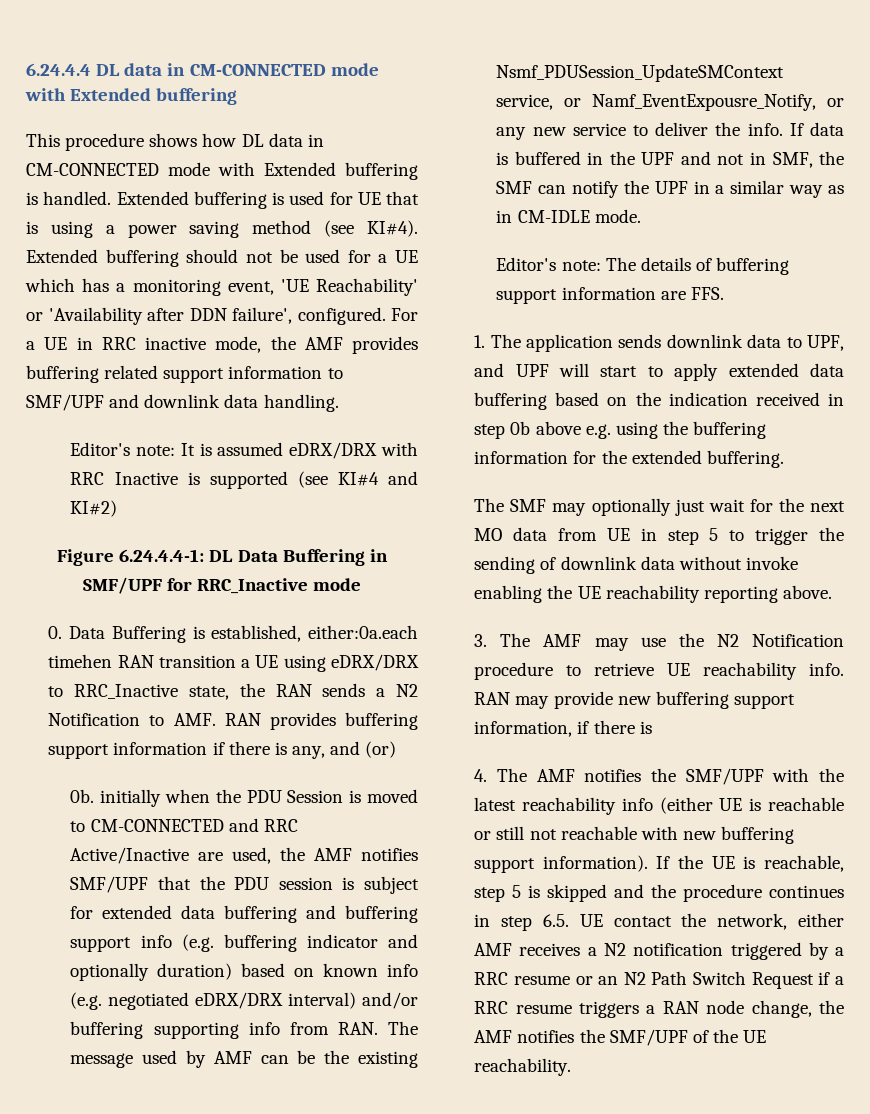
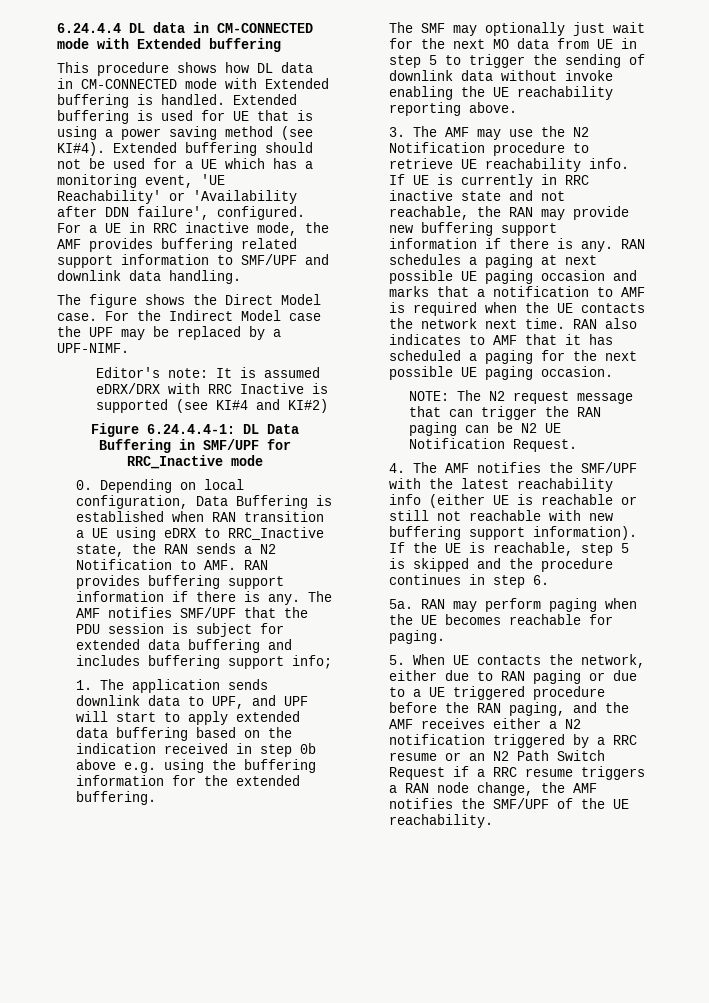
(339, 403) none -> [57,294,321,308] [57,310,321,321] [57,326,281,340] [57,343,129,353] // The figure shows the Direct Model case. For the Indirect Model case the UPF may be replaced by a UPF-NIMF.
[68,625,418,643] [48,654,113,668] Data Buffering is established, either:0a.each timehen -> [100,479,245,493] [76,495,333,509] [76,511,205,522] Depending on local configuration, Data Buffering is established when
[331,654,420,671] eDRX/DRX -> [164,528,197,538] eDRX
[291,741,397,759] [70,789,418,807] [70,818,298,832] [70,847,306,864] any, and (or) // 0b. initially when the PDU Session is moved to CM-CONNECTED and RRC Active/Inactive are used, the -> [268,591,333,605] any. The
[345,905,419,923] [70,934,418,952] [70,963,419,981] [70,992,419,1010] [70,1021,418,1039] [70,1050,418,1068] [496,64,785,82] [496,94,844,111] [496,122,844,140] [496,151,844,168] [496,180,845,198] [496,209,641,223] [496,257,790,275] [496,287,724,304] buffering support info (e.g. buffering indicator and optionally duration) based on known info (e.g. negotiated eDRX/DRX interval) and/or buffering supporting info from RAN. The message used by AMF can be the existing Nsmf_PDUSession_UpdateSMContext service, or Namf_EventExpousre_Notify, or any new service to deliver the info. If data is buffered in the UPF and not in SMF, the SMF can notify the UPF in a similar way as in CM-IDLE mode. // Editor's note: The details of buffering support information are FFS. -> [76,655,333,669] includes buffering support info;
(844, 669) none -> [389,174,590,188] [389,190,566,201] [389,206,502,220] If UE is currently in RRC inactive state and not reachable, the
[474,720,652,737] information, if there is -> [389,238,646,252] [389,254,598,268] [389,270,638,284] [389,286,646,297] [389,302,646,316] [389,318,638,329] [389,334,614,345] [389,350,638,364] [389,366,614,380] [408,390,633,404] [408,406,601,420] [408,422,561,436] [408,438,577,452] information if there is any. RAN schedules a paging at next possible UE paging occasion and marks that a notification to AMF is required when the UE contacts the network next time. RAN also indicates to AMF that it has scheduled a paging for the next possible UE paging occasion. // NOTE: The N2 request message that can trigger the RAN paging can be N2 UE Notification Request.
[542,913,844,930] 6.5. UE contact the network, either -> [533,575,550,585] [389,598,638,612] [389,614,614,625] [389,630,446,644] [389,654,646,668] [389,670,638,684] [389,686,606,700] [389,702,630,716] 6. // 5a. RAN may perform paging when the UE becomes reachable for paging. // 5. When UE contacts the network, either due to RAN paging or due to a UE triggered procedure before the RAN paging, and the
(581, 949) none -> [493,718,542,729] either

